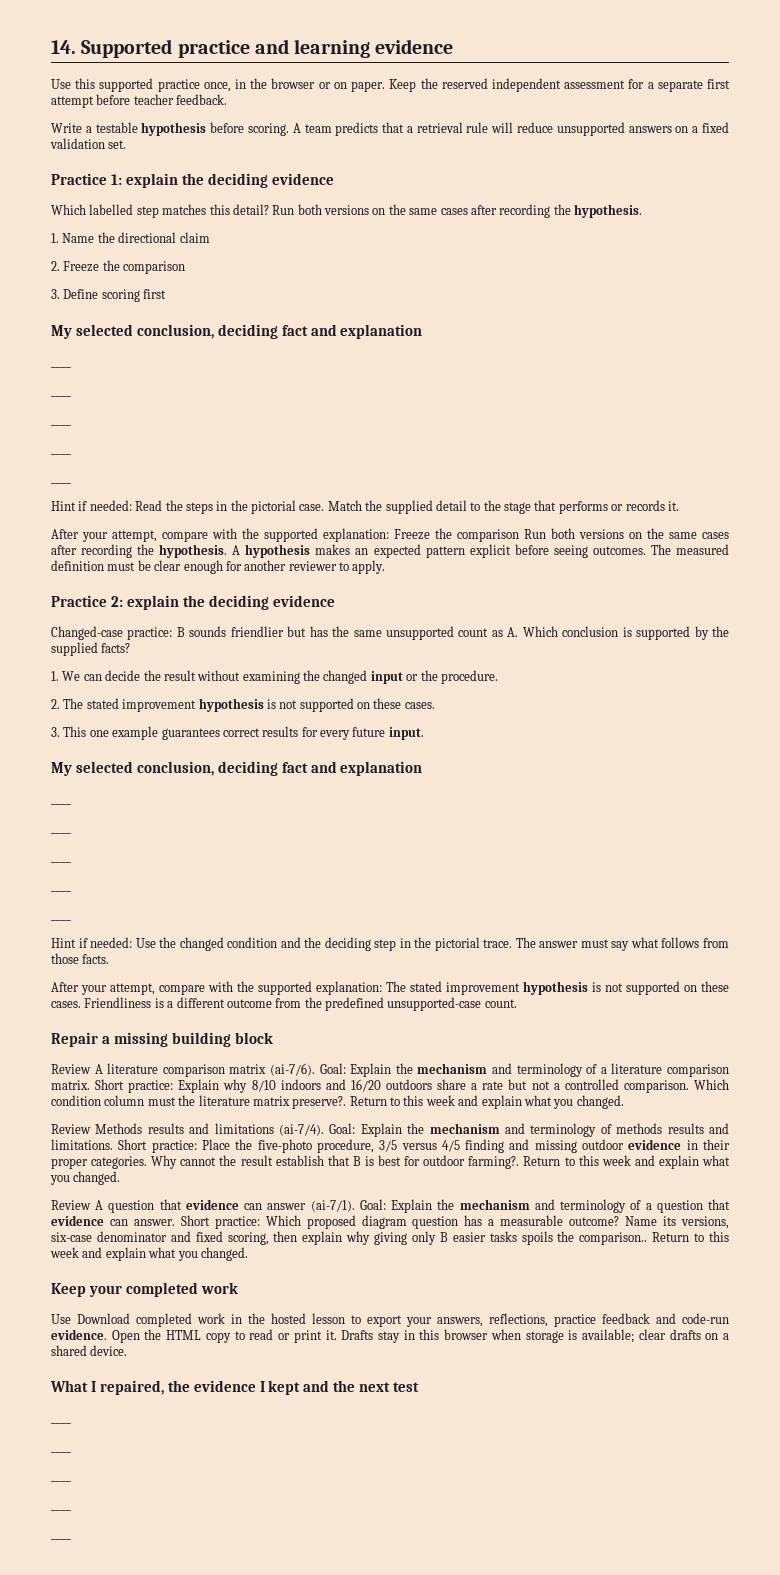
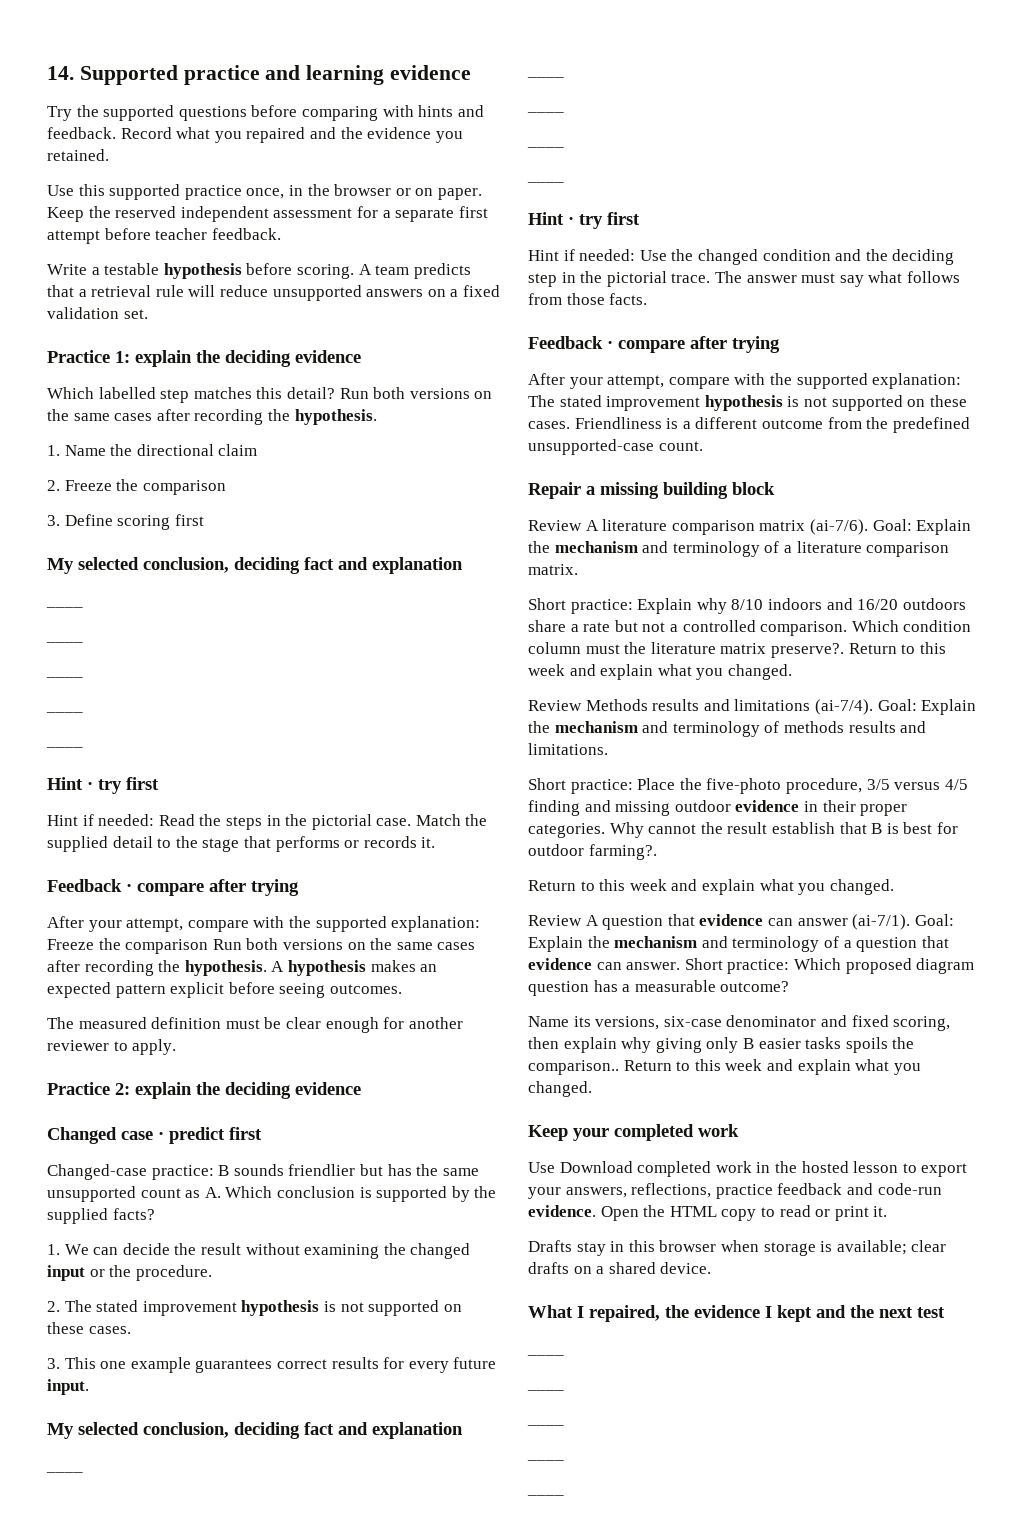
(454, 46) none -> [47,105,484,121] [47,127,463,143] [47,149,109,161] // Try the supported questions before comparing with hints and feedback. Record what you repaired and the evidence you retained.
(71, 483) none -> [47,777,159,794] // Hint · try first
(679, 506) none -> [47,879,299,896] // Feedback · compare after trying
(646, 550) none -> (402, 989) //
(335, 601) none -> [47,1127,262,1144] // Changed case · predict first
(71, 920) none -> [528,212,640,229] // Hint · try first
(110, 959) none -> [528,336,780,353] // Feedback · compare after trying
(90, 1085) none -> (578, 569) //
(113, 1144) none -> (608, 749) //
(520, 1162) none -> (657, 852) //
(620, 1221) none -> (790, 986) //
(337, 1335) none -> (888, 1211) //

